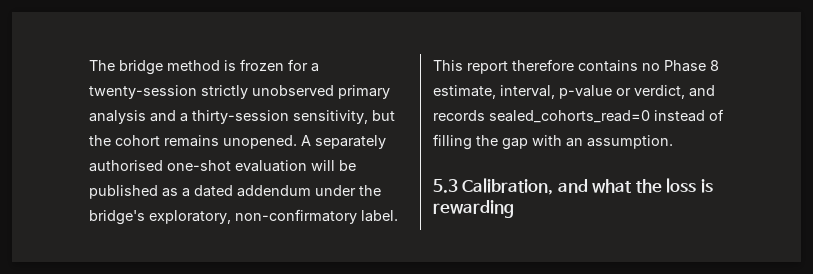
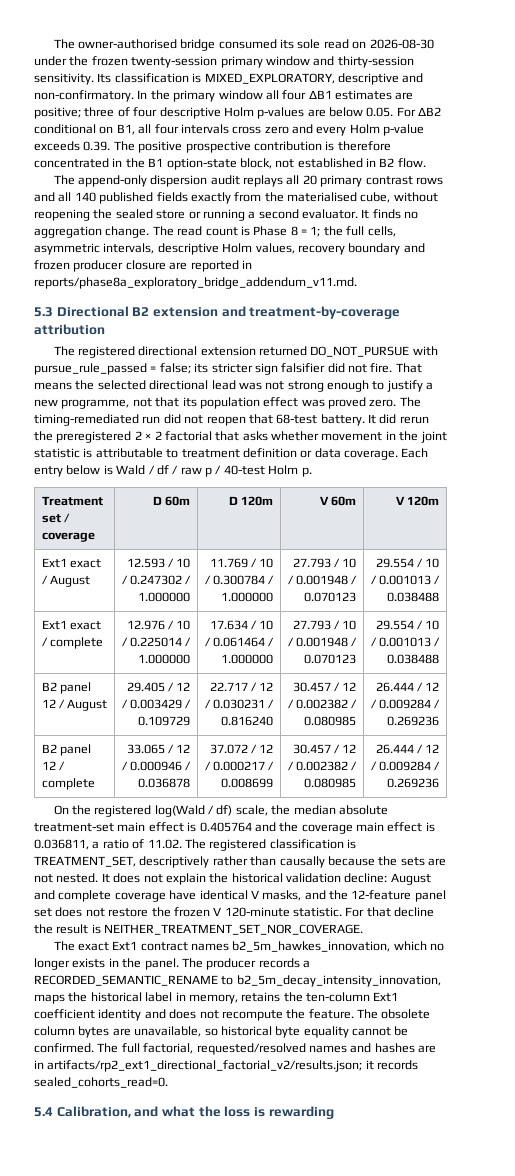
[89,59,319,75] [89,85,390,99] [89,110,395,124] [89,135,386,149] [89,160,356,172] [89,185,381,199] [89,209,398,225] [433,59,719,74] [433,85,715,99] [433,109,724,123] [433,134,673,150] [433,179,458,193] The bridge method is frozen for a twenty-session strictly unobserved primary analysis and a thirty-session sensitivity, but the cohort remains unopened. A separately authorised one-shot evaluation will be published as a dated addendum under the bridge's exploratory, non-confirmatory label. This report therefore contains no Phase 8 estimate, interval, p-value or verdict, and records sealed_cohorts_read=0 instead of filling the gap with an assumption. // 5.3 -> [53,39,434,51] [34,56,414,68] [34,73,424,85] [34,90,414,102] [34,107,442,119] [34,124,425,136] [34,141,391,153] [34,158,426,170] [53,175,443,187] [34,192,438,204] [34,209,419,221] [34,226,396,238] [34,243,425,255] [34,260,252,272] [34,277,357,289] [34,306,401,319] [34,324,105,335] [53,346,438,358] [34,363,422,375] [34,380,434,392] [34,397,421,409] [34,414,429,426] [34,431,447,443] [34,448,429,460] [34,465,312,477] [41,496,103,506] [41,513,70,523] [41,532,95,542] [153,496,191,506] [229,496,274,506] [320,496,357,506] [396,496,440,506] [41,558,101,568] [41,575,90,587] [126,558,191,568] [121,575,192,585] [138,592,191,602] [209,558,274,568] [204,575,275,585] [221,592,274,602] [292,558,357,568] [287,575,358,585] [304,592,357,602] [375,558,440,568] [370,575,441,585] [387,592,440,602] [41,620,101,630] [41,637,103,649] [126,620,191,630] [121,637,192,647] [138,654,191,664] [209,620,274,630] [204,637,275,647] [221,654,274,664] [292,620,357,630] [287,637,358,647] [304,654,357,664] [375,620,440,630] [370,637,441,647] [387,654,440,664] [41,682,91,694] [41,699,108,711] [126,682,191,692] [121,699,192,709] [138,716,191,726] [209,682,274,692] [204,699,275,709] [221,716,274,726] [292,682,357,692] [287,699,358,709] [304,716,357,726] [375,682,440,692] [370,699,441,709] [387,716,440,726] [41,744,91,756] [41,761,65,771] [41,778,95,790] [126,744,191,754] [121,761,192,771] [138,778,191,788] [209,744,274,754] [204,761,275,771] [221,778,274,788] [292,744,357,754] [287,761,358,771] [304,778,357,788] [375,744,440,754] [370,761,441,771] [387,778,440,788] [53,805,388,817] [34,822,435,834] [34,839,356,851] [34,856,446,868] [34,873,431,885] [34,890,446,902] [34,907,435,917] [34,924,364,935] [53,941,445,952] [34,958,310,970] [34,975,441,987] [34,992,399,1004] [34,1009,431,1021] [34,1026,409,1038] [34,1043,436,1055] [34,1060,419,1072] [34,1077,168,1088] [34,1107,53,1117] The owner-authorised bridge consumed its sole read on 2026-08-30 under the frozen twenty-session primary window and thirty-session sensitivity. Its classification is MIXED_EXPLORATORY, descriptive and non-confirmatory. In the primary window all four ΔB1 estimates are positive; three of four descriptive Holm p-values are below 0.05. For ΔB2 conditional on B1, all four intervals cross zero and every Holm p-value exceeds 0.39. The positive prospective contribution is therefore concentrated in the B1 option-state block, not established in B2 flow. // The append-only dispersion audit replays all 20 primary contrast rows and all 140 published fields exactly from the materialised cube, without reopening the sealed store or running a second evaluator. It finds no aggregation change. The read count is Phase 8 = 1; the full cells, asymmetric intervals, descriptive Holm values, recovery boundary and frozen producer closure are reported in reports/phase8a_exploratory_bridge_addendum_v11.md. // 5.3 Directional B2 extension and treatment-by-coverage attribution // The registered directional extension returned DO_NOT_PURSUE with pursue_rule_passed = false; its stricter sign falsifier did not fire. That means the selected directional lead was not strong enough to justify a new programme, not that its population effect was proved zero. The timing-remediated run did not reopen that 68-test battery. It did rerun the preregistered 2 × 2 factorial that asks whether movement in the joint statistic is attributable to treatment definition or data coverage. Each entry below is Wald / df / raw p / 40-test Holm p. // Treatment set / coverage | D 60m | D 120m | V 60m | V 120m // Ext1 exact / August | 12.593 / 10 / 0.247302 / 1.000000 | 11.769 / 10 / 0.300784 / 1.000000 | 27.793 / 10 / 0.001948 / 0.070123 | 29.554 / 10 / 0.001013 / 0.038488 // Ext1 exact / complete | 12.976 / 10 / 0.225014 / 1.000000 | 17.634 / 10 / 0.061464 / 1.000000 | 27.793 / 10 / 0.001948 / 0.070123 | 29.554 / 10 / 0.001013 / 0.038488 // B2 panel 12 / August | 29.405 / 12 / 0.003429 / 0.109729 | 22.717 / 12 / 0.030231 / 0.816240 | 30.457 / 12 / 0.002382 / 0.080985 | 26.444 / 12 / 0.009284 / 0.269236 // B2 panel 12 / complete | 33.065 / 12 / 0.000946 / 0.036878 | 37.072 / 12 / 0.000217 / 0.008699 | 30.457 / 12 / 0.002382 / 0.080985 | 26.444 / 12 / 0.009284 / 0.269236 // On the registered log(Wald / df) scale, the median absolute treatment-set main effect is 0.405764 and the coverage main effect is 0.036811, a ratio of 11.02. The registered classification is TREATMENT_SET, descriptively rather than causally because the sets are not nested. It does not explain the historical validation decline: August and complete coverage have identical V masks, and the 12-feature panel set does not restore the frozen V 120-minute statistic. For that decline the result is NEITHER_TREATMENT_SET_NOR_COVERAGE. // The exact Ext1 contract names b2_5m_hawkes_innovation, which no longer exists in the panel. The producer records a RECORDED_SEMANTIC_RENAME to b2_5m_decay_intensity_innovation, maps the historical label in memory, retains the ten-column Ext1 coefficient identity and does not recompute the feature. The obsolete column bytes are unavailable, so historical byte equality cannot be confirmed. The full factorial, requested/resolved names and hashes are in artifacts/rp2_ext1_directional_factorial_v2/results.json; it records sealed_cohorts_read=0. // 5.4

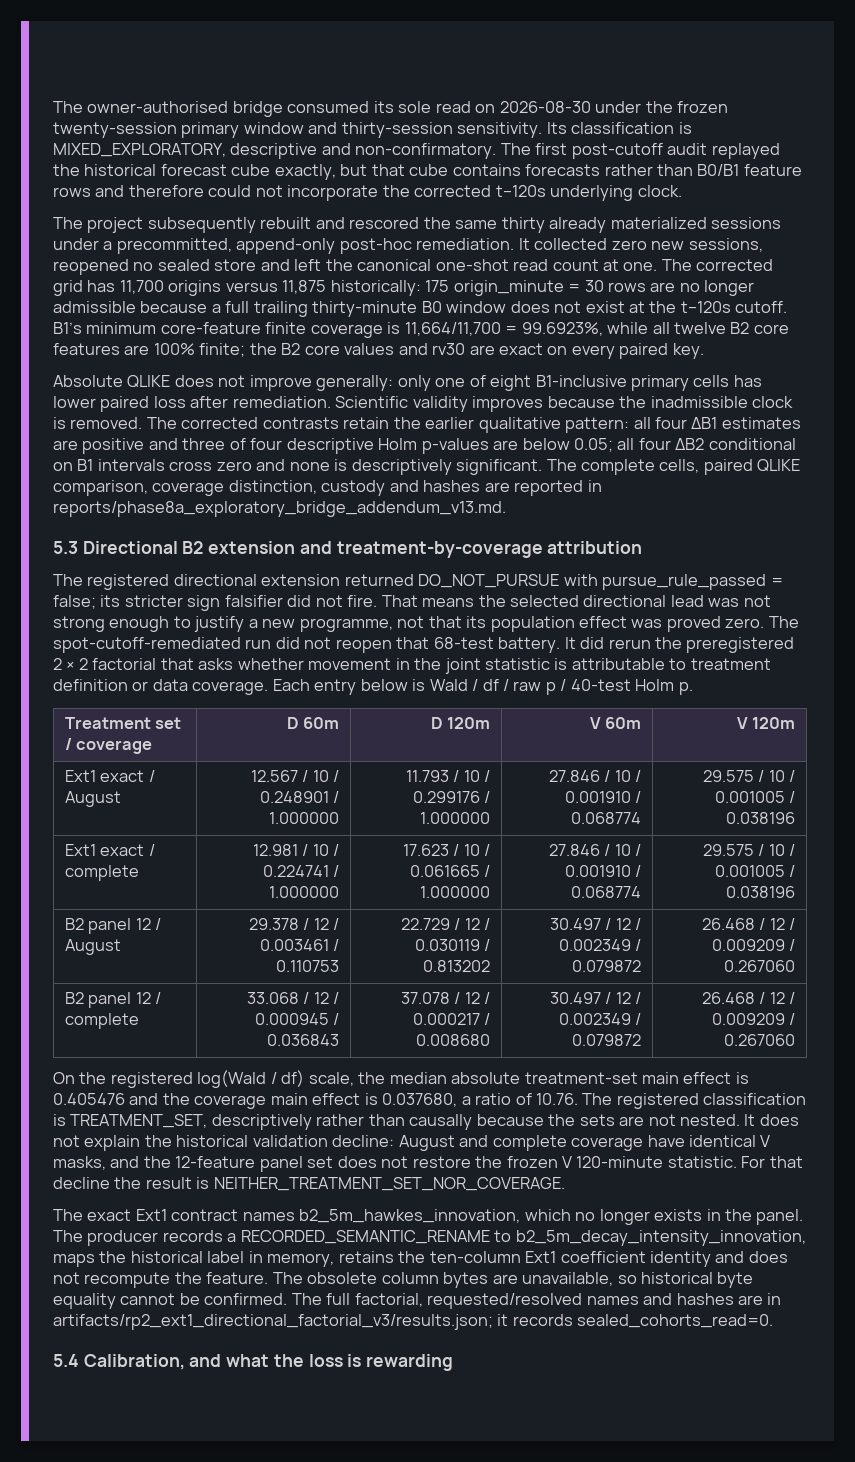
[137,90,263,102] In the primary window -> [500,143,780,159] [53,164,802,180] [53,185,682,201] [53,217,782,233] [53,238,763,254] [53,259,774,275] [53,280,755,296] [53,301,788,317] [53,322,789,338] [53,343,704,359] [53,375,762,391] [53,396,794,412] [53,417,630,433] The first post-cutoff audit replayed the historical forecast cube exactly, but that cube contains forecasts rather than B0/B1 feature rows and therefore could not incorporate the corrected t−120s underlying clock. // The project subsequently rebuilt and rescored the same thirty already materialized sessions under a precommitted, append-only post-hoc remediation. It collected zero new sessions, reopened no sealed store and left the canonical one-shot read count at one. The corrected grid has 11,700 origins versus 11,875 historically: 175 origin_minute = 30 rows are no longer admissible because a full trailing thirty-minute B0 window does not exist at the t−120s cutoff. B1’s minimum core-feature finite coverage is 11,664/11,700 = 99.6923%, while all twelve B2 core features are 100% finite; the B2 core values and rv30 are exact on every paired key. // Absolute QLIKE does not improve generally: only one of eight B1-inclusive primary cells has lower paired loss after remediation. Scientific validity improves because the inadmissible clock is removed. The corrected contrasts retain the earlier qualitative pattern:
[34,107,81,119] positive; -> [82,438,178,454] positive and
[366,107,442,117] [34,124,425,136] [34,141,391,153] [34,158,426,170] [53,175,443,187] [34,192,438,204] [34,209,419,221] [34,226,396,238] [34,243,425,255] [34,260,166,272] 0.05. For ΔB2 conditional on B1, all four intervals cross zero and every Holm p-value exceeds 0.39. The positive prospective contribution is therefore concentrated in the B1 option-state block, not established in B2 flow. // The append-only dispersion audit replays all 20 primary contrast rows and all 140 published fields exactly from the materialised cube, without reopening the sealed store or running a second evaluator. It finds no aggregation change. The read count is Phase 8 = 1; the full cells, asymmetric intervals, descriptive Holm values, recovery boundary and frozen producer closure -> [574,438,796,452] [53,459,801,475] [53,480,481,496] 0.05; all four ΔB2 conditional on B1 intervals cross zero and none is descriptively significant. The complete cells, paired QLIKE comparison, coverage distinction, custody and hashes
[34,277,357,289] reports/phase8a_exploratory_bridge_addendum_v11.md. -> [53,501,506,517] reports/phase8a_exploratory_bridge_addendum_v13.md.
[34,414,139,426] timing-remediated -> [53,637,241,653] spot-cutoff-remediated
[126,558,191,568] [121,575,192,585] [138,592,191,602] [209,558,274,568] [204,575,275,585] [221,592,274,602] [292,558,357,568] [287,575,358,585] [304,592,357,602] [375,558,440,568] [370,575,441,585] [387,592,440,602] 12.593 / 10 / 0.247302 / 1.000000 | 11.769 / 10 / 0.300784 / 1.000000 | 27.793 / 10 / 0.001948 / 0.070123 | 29.554 / 10 / 0.001013 / 0.038488 -> [250,770,340,782] [259,791,340,803] [269,812,340,824] [405,770,491,782] [412,791,491,803] [420,812,491,824] [548,770,642,782] [564,791,642,803] [571,812,642,824] [702,770,796,782] [714,791,796,803] [726,812,796,824] 12.567 / 10 / 0.248901 / 1.000000 | 11.793 / 10 / 0.299176 / 1.000000 | 27.846 / 10 / 0.001910 / 0.068774 | 29.575 / 10 / 0.001005 / 0.038196
[126,620,191,630] [121,637,192,647] [138,654,191,664] [209,620,274,630] [204,637,275,647] [221,654,274,664] [292,620,357,630] [287,637,358,647] [304,654,357,664] [375,620,440,630] [370,637,441,647] [387,654,440,664] 12.976 / 10 / 0.225014 / 1.000000 | 17.634 / 10 / 0.061464 / 1.000000 | 27.793 / 10 / 0.001948 / 0.070123 | 29.554 / 10 / 0.001013 / 0.038488 -> [252,844,340,856] [262,865,340,877] [269,886,340,898] [402,844,491,856] [409,865,491,877] [420,886,491,898] [548,844,642,856] [564,865,642,877] [571,886,642,898] [702,844,796,856] [714,865,796,877] [726,886,796,898] 12.981 / 10 / 0.224741 / 1.000000 | 17.623 / 10 / 0.061665 / 1.000000 | 27.846 / 10 / 0.001910 / 0.068774 | 29.575 / 10 / 0.001005 / 0.038196
[126,682,191,692] [121,699,192,709] [138,716,191,726] [209,682,274,692] [204,699,275,709] [221,716,274,726] [292,682,357,692] [287,699,358,709] [304,716,357,726] [375,682,440,692] [370,699,441,709] [387,716,440,726] 29.405 / 12 / 0.003429 / 0.109729 | 22.717 / 12 / 0.030231 / 0.816240 | 30.457 / 12 / 0.002382 / 0.080985 | 26.444 / 12 / 0.009284 / 0.269236 -> [248,918,340,930] [259,939,340,951] [276,960,340,972] [400,918,491,930] [414,939,491,951] [423,960,491,972] [549,918,642,930] [558,939,642,951] [572,960,642,972] [701,918,796,930] [711,939,796,951] [724,960,796,972] 29.378 / 12 / 0.003461 / 0.110753 | 22.729 / 12 / 0.030119 / 0.813202 | 30.497 / 12 / 0.002349 / 0.079872 | 26.468 / 12 / 0.009209 / 0.267060
[126,744,191,754] [121,761,192,771] [138,778,191,788] [209,744,248,754] 33.065 / 12 / 0.000946 / 0.036878 | 37.072 -> [246,992,340,1004] [254,1013,340,1025] [267,1034,340,1046] [400,992,450,1004] 33.068 / 12 / 0.000945 / 0.036843 | 37.078
[221,778,274,788] [292,744,357,754] [287,761,358,771] [304,778,357,788] [375,744,440,754] [370,761,441,771] [387,778,440,788] 0.008699 | 30.457 / 12 / 0.002382 / 0.080985 | 26.444 / 12 / 0.009284 / 0.269236 -> [416,1034,491,1046] [549,992,642,1004] [558,1013,642,1025] [572,1034,642,1046] [701,992,796,1004] [711,1013,796,1025] [724,1034,796,1046] 0.008680 | 30.497 / 12 / 0.002349 / 0.079872 | 26.468 / 12 / 0.009209 / 0.267060
[199,822,252,832] 0.405764 -> [53,1093,125,1105] 0.405476
[34,839,89,850] 0.036811, -> [382,1093,458,1107] 0.037680,
[147,839,182,849] 11.02. -> [536,1093,579,1105] 10.76.
[47,1060,363,1072] artifacts/rp2_ext1_directional_factorial_v2/results.json; -> [53,1314,493,1330] artifacts/rp2_ext1_directional_factorial_v3/results.json;

